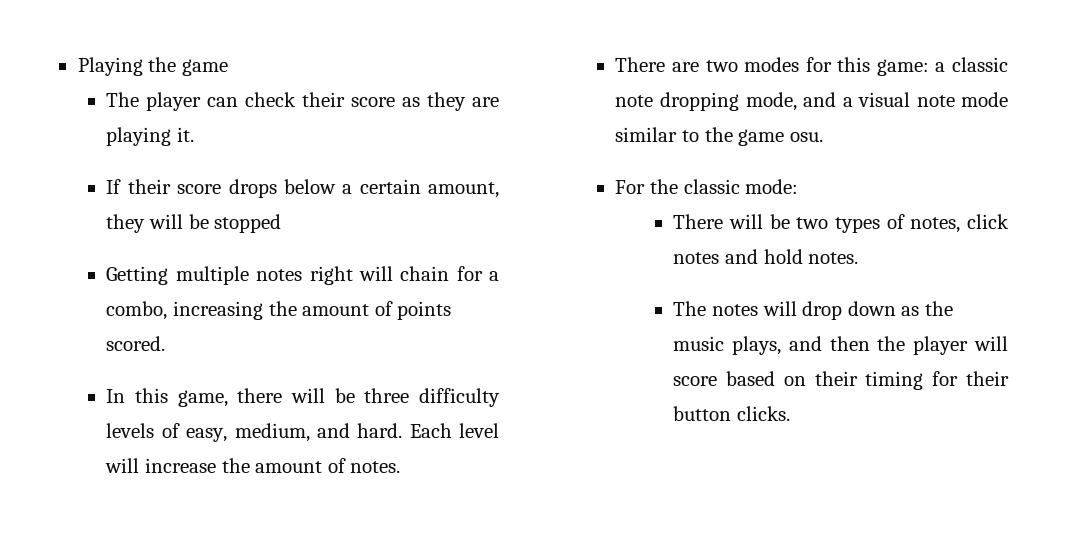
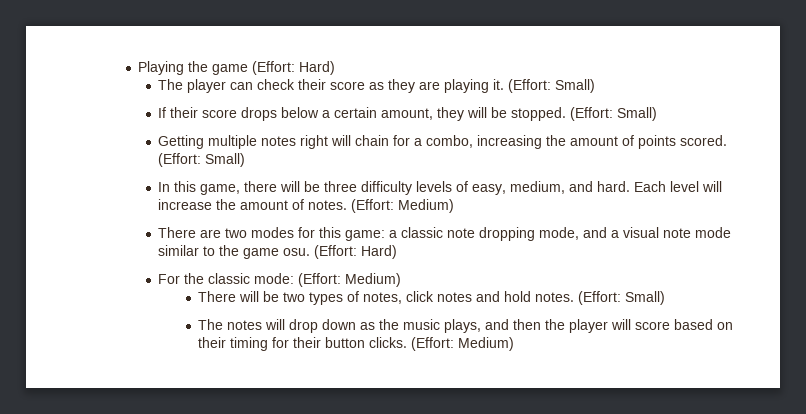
(228, 67) none -> [252,61,336,75] (Effort: Hard)
(195, 134) none -> [508,79,596,93] (Effort: Small)
[214,214,282,233] stopped -> [511,107,658,121] stopped. (Effort: Small)
(166, 343) none -> [158,153,246,167] (Effort: Small)
(401, 467) none -> [351,199,455,213] (Effort: Medium)
(823, 137) none -> [314,245,398,259] (Effort: Hard)
(799, 186) none -> [298,273,402,287] (Effort: Medium)
(859, 258) none -> [578,291,666,305] (Effort: Small)
(790, 413) none -> [411,337,515,351] (Effort: Medium)

